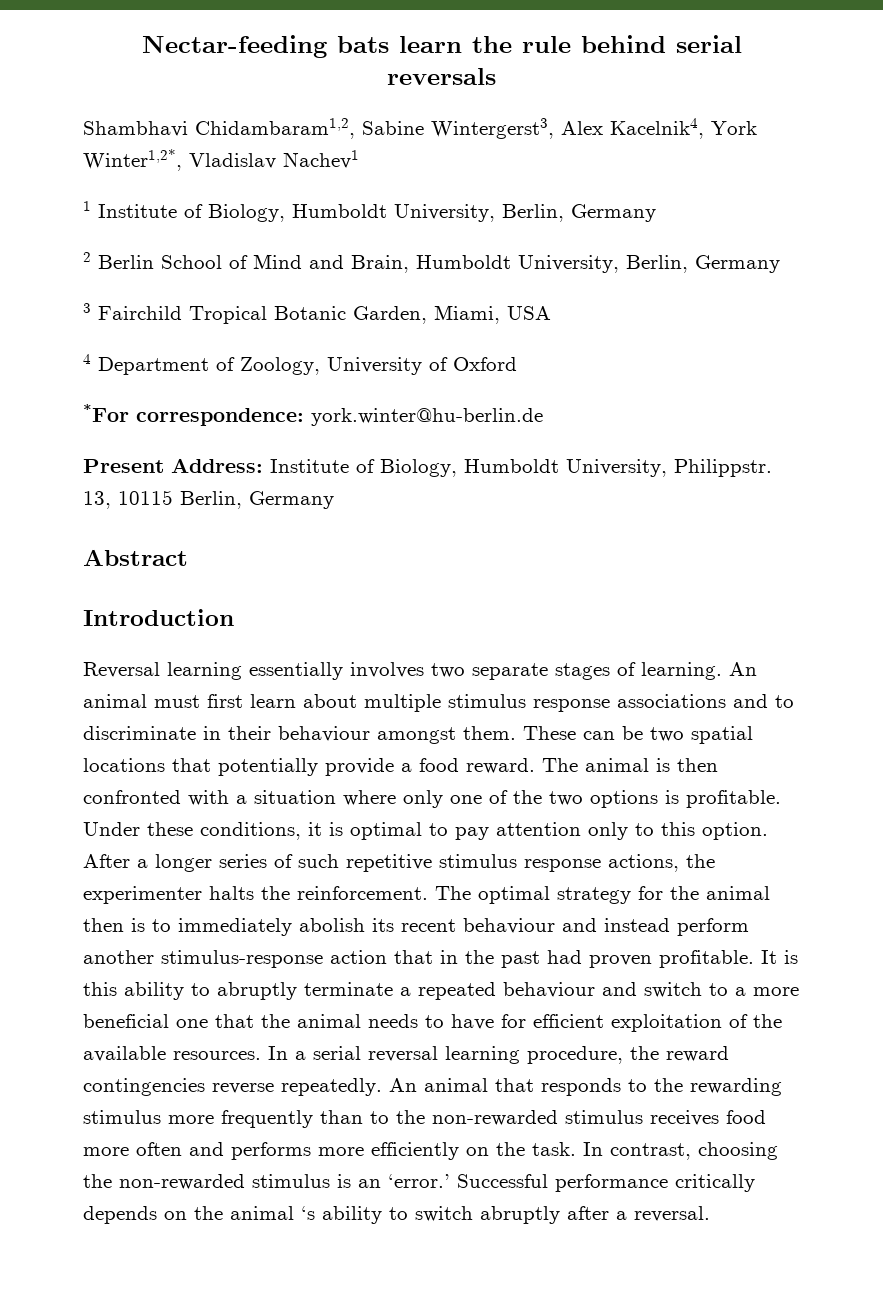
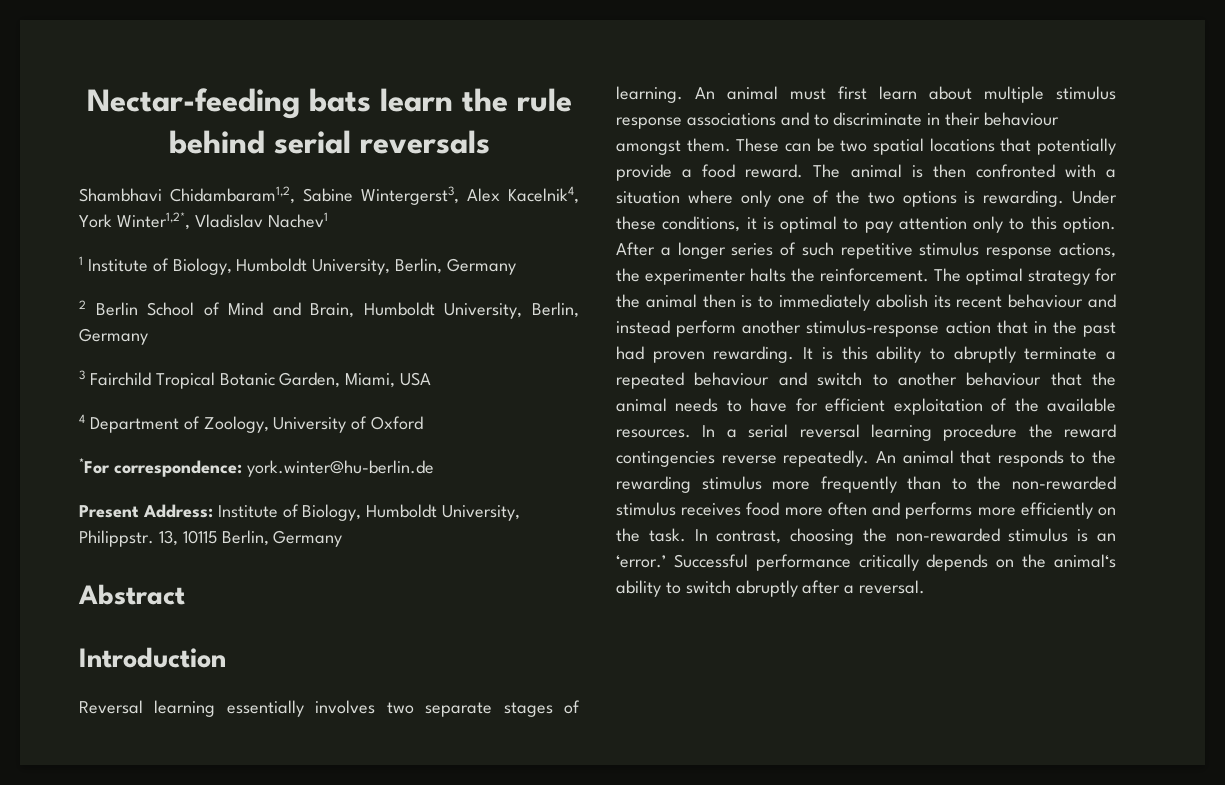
[686,790,781,808] profitable. -> [983,190,1065,207] rewarding.
[659,950,754,968] profitable. -> [713,346,795,363] rewarding.
[735,987,799,996] [83,1014,208,1028] a more beneficial one -> [897,372,1042,386] another behaviour
[527,1046,623,1064] procedure, -> [943,424,1018,441] procedure
[230,1206,315,1220] animal ‘s -> [1054,554,1116,568] animal‘s

